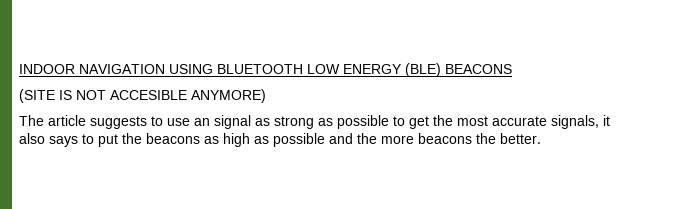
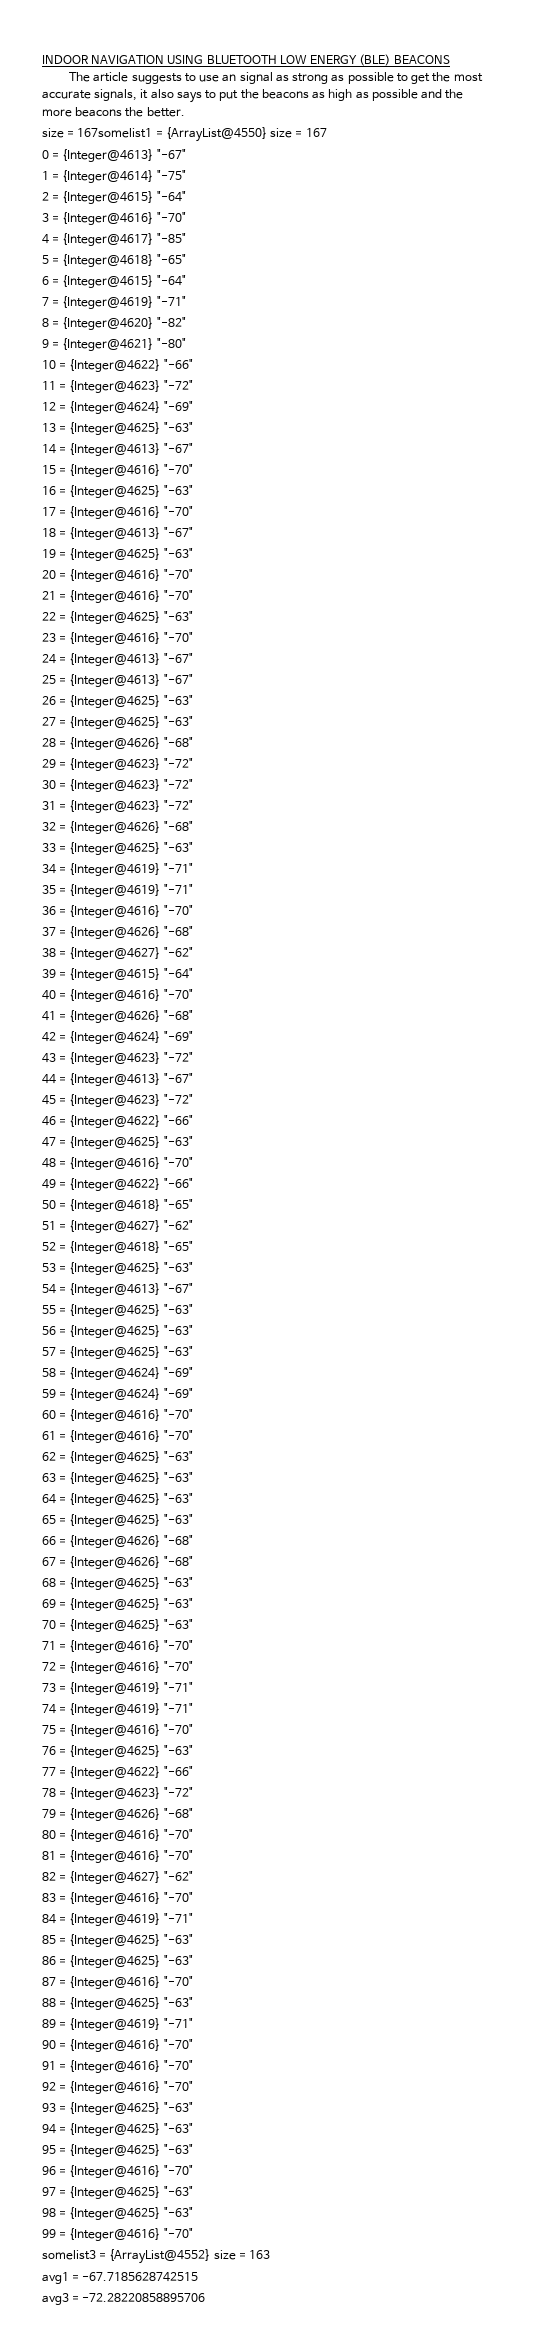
[19,89,266,103] // (SITE IS NOT ACCESIBLE ANYMORE) -> (450, 59) none
(541, 138) none -> [42,127,327,142] [42,149,186,162] [42,170,186,183] [42,191,186,204] [42,212,186,225] [42,233,186,246] [42,254,186,267] [42,275,186,288] [42,296,186,309] [42,317,186,330] [42,338,186,351] [42,359,193,372] [42,380,193,393] [42,401,193,414] [42,422,193,435] [42,443,193,456] [42,464,193,477] [42,485,193,498] [42,506,193,519] [42,527,193,540] [42,548,193,561] [42,569,193,582] [42,590,193,603] [42,611,193,624] [42,632,193,645] [42,653,193,666] [42,674,193,687] [42,695,193,708] [42,716,193,729] [42,737,193,750] [42,758,193,771] [42,779,193,792] [42,800,193,813] [42,821,193,834] [42,842,193,855] [42,863,193,876] [42,884,193,897] [42,905,193,918] [42,926,193,939] [42,947,193,960] [42,968,193,981] [42,989,193,1002] [42,1010,193,1023] [42,1031,193,1044] [42,1052,193,1065] [42,1073,193,1086] [42,1094,193,1107] [42,1115,193,1128] [42,1136,193,1149] [42,1157,193,1170] [42,1178,193,1191] [42,1199,193,1212] [42,1220,193,1233] [42,1241,193,1254] [42,1262,193,1275] [42,1283,193,1296] [42,1304,193,1317] [42,1325,193,1338] [42,1346,193,1359] [42,1367,193,1380] [42,1388,193,1401] [42,1409,193,1422] [42,1430,193,1443] [42,1451,193,1464] [42,1472,193,1485] [42,1493,193,1506] [42,1514,193,1527] [42,1535,193,1548] [42,1556,193,1569] [42,1577,193,1590] [42,1598,193,1611] [42,1619,193,1632] [42,1640,193,1653] [42,1661,193,1674] [42,1682,193,1695] [42,1703,193,1716] [42,1724,193,1737] [42,1745,193,1758] [42,1766,193,1779] [42,1787,193,1800] [42,1808,193,1821] [42,1829,193,1842] [42,1850,193,1863] [42,1871,193,1884] [42,1892,193,1905] [42,1913,193,1926] [42,1934,193,1947] [42,1955,193,1968] [42,1976,193,1989] [42,1997,193,2010] [42,2018,193,2031] [42,2039,193,2052] [42,2060,193,2073] [42,2081,193,2094] [42,2102,193,2115] [42,2123,193,2136] [42,2144,193,2157] [42,2165,193,2178] [42,2186,193,2199] [42,2207,193,2220] [42,2228,193,2241] [42,2249,271,2264] [42,2272,199,2284] [42,2293,206,2305] // size = 167somelist1 = {ArrayList@4550} size = 167 // 0 = {Integer@4613} "-67" // 1 = {Integer@4614} "-75" // 2 = {Integer@4615} "-64" // 3 = {Integer@4616} "-70" // 4 = {Integer@4617} "-85" // 5 = {Integer@4618} "-65" // 6 = {Integer@4615} "-64" // 7 = {Integer@4619} "-71" // 8 = {Integer@4620} "-82" // 9 = {Integer@4621} "-80" // 10 = {Integer@4622} "-66" // 11 = {Integer@4623} "-72" // 12 = {Integer@4624} "-69" // 13 = {Integer@4625} "-63" // 14 = {Integer@4613} "-67" // 15 = {Integer@4616} "-70" // 16 = {Integer@4625} "-63" // 17 = {Integer@4616} "-70" // 18 = {Integer@4613} "-67" // 19 = {Integer@4625} "-63" // 20 = {Integer@4616} "-70" // 21 = {Integer@4616} "-70" // 22 = {Integer@4625} "-63" // 23 = {Integer@4616} "-70" // 24 = {Integer@4613} "-67" // 25 = {Integer@4613} "-67" // 26 = {Integer@4625} "-63" // 27 = {Integer@4625} "-63" // 28 = {Integer@4626} "-68" // 29 = {Integer@4623} "-72" // 30 = {Integer@4623} "-72" // 31 = {Integer@4623} "-72" // 32 = {Integer@4626} "-68" // 33 = {Integer@4625} "-63" // 34 = {Integer@4619} "-71" // 35 = {Integer@4619} "-71" // 36 = {Integer@4616} "-70" // 37 = {Integer@4626} "-68" // 38 = {Integer@4627} "-62" // 39 = {Integer@4615} "-64" // 40 = {Integer@4616} "-70" // 41 = {Integer@4626} "-68" // 42 = {Integer@4624} "-69" // 43 = {Integer@4623} "-72" // 44 = {Integer@4613} "-67" // 45 = {Integer@4623} "-72" // 46 = {Integer@4622} "-66" // 47 = {Integer@4625} "-63" // 48 = {Integer@4616} "-70" // 49 = {Integer@4622} "-66" // 50 = {Integer@4618} "-65" // 51 = {Integer@4627} "-62" // 52 = {Integer@4618} "-65" // 53 = {Integer@4625} "-63" // 54 = {Integer@4613} "-67" // 55 = {Integer@4625} "-63" // 56 = {Integer@4625} "-63" // 57 = {Integer@4625} "-63" // 58 = {Integer@4624} "-69" // 59 = {Integer@4624} "-69" // 60 = {Integer@4616} "-70" // 61 = {Integer@4616} "-70" // 62 = {Integer@4625} "-63" // 63 = {Integer@4625} "-63" // 64 = {Integer@4625} "-63" // 65 = {Integer@4625} "-63" // 66 = {Integer@4626} "-68" // 67 = {Integer@4626} "-68" // 68 = {Integer@4625} "-63" // 69 = {Integer@4625} "-63" // 70 = {Integer@4625} "-63" // 71 = {Integer@4616} "-70" // 72 = {Integer@4616} "-70" // 73 = {Integer@4619} "-71" // 74 = {Integer@4619} "-71" // 75 = {Integer@4616} "-70" // 76 = {Integer@4625} "-63" // 77 = {Integer@4622} "-66" // 78 = {Integer@4623} "-72" // 79 = {Integer@4626} "-68" // 80 = {Integer@4616} "-70" // 81 = {Integer@4616} "-70" // 82 = {Integer@4627} "-62" // 83 = {Integer@4616} "-70" // 84 = {Integer@4619} "-71" // 85 = {Integer@4625} "-63" // 86 = {Integer@4625} "-63" // 87 = {Integer@4616} "-70" // 88 = {Integer@4625} "-63" // 89 = {Integer@4619} "-71" // 90 = {Integer@4616} "-70" // 91 = {Integer@4616} "-70" // 92 = {Integer@4616} "-70" // 93 = {Integer@4625} "-63" // 94 = {Integer@4625} "-63" // 95 = {Integer@4625} "-63" // 96 = {Integer@4616} "-70" // 97 = {Integer@4625} "-63" // 98 = {Integer@4625} "-63" // 99 = {Integer@4616} "-70" // somelist3 = {ArrayList@4552} size = 163 // avg1 = -67.7185628742515 // avg3 = -72.28220858895706

